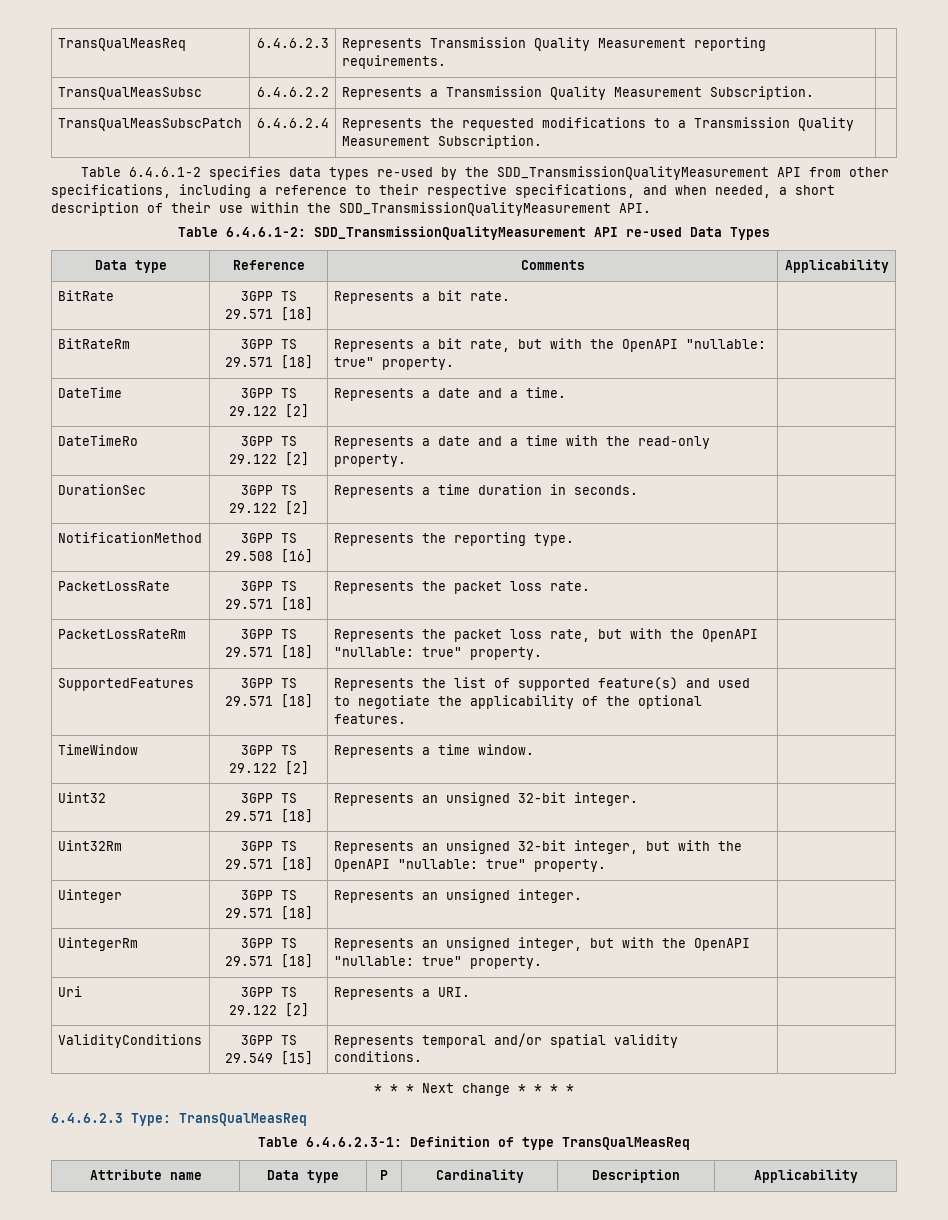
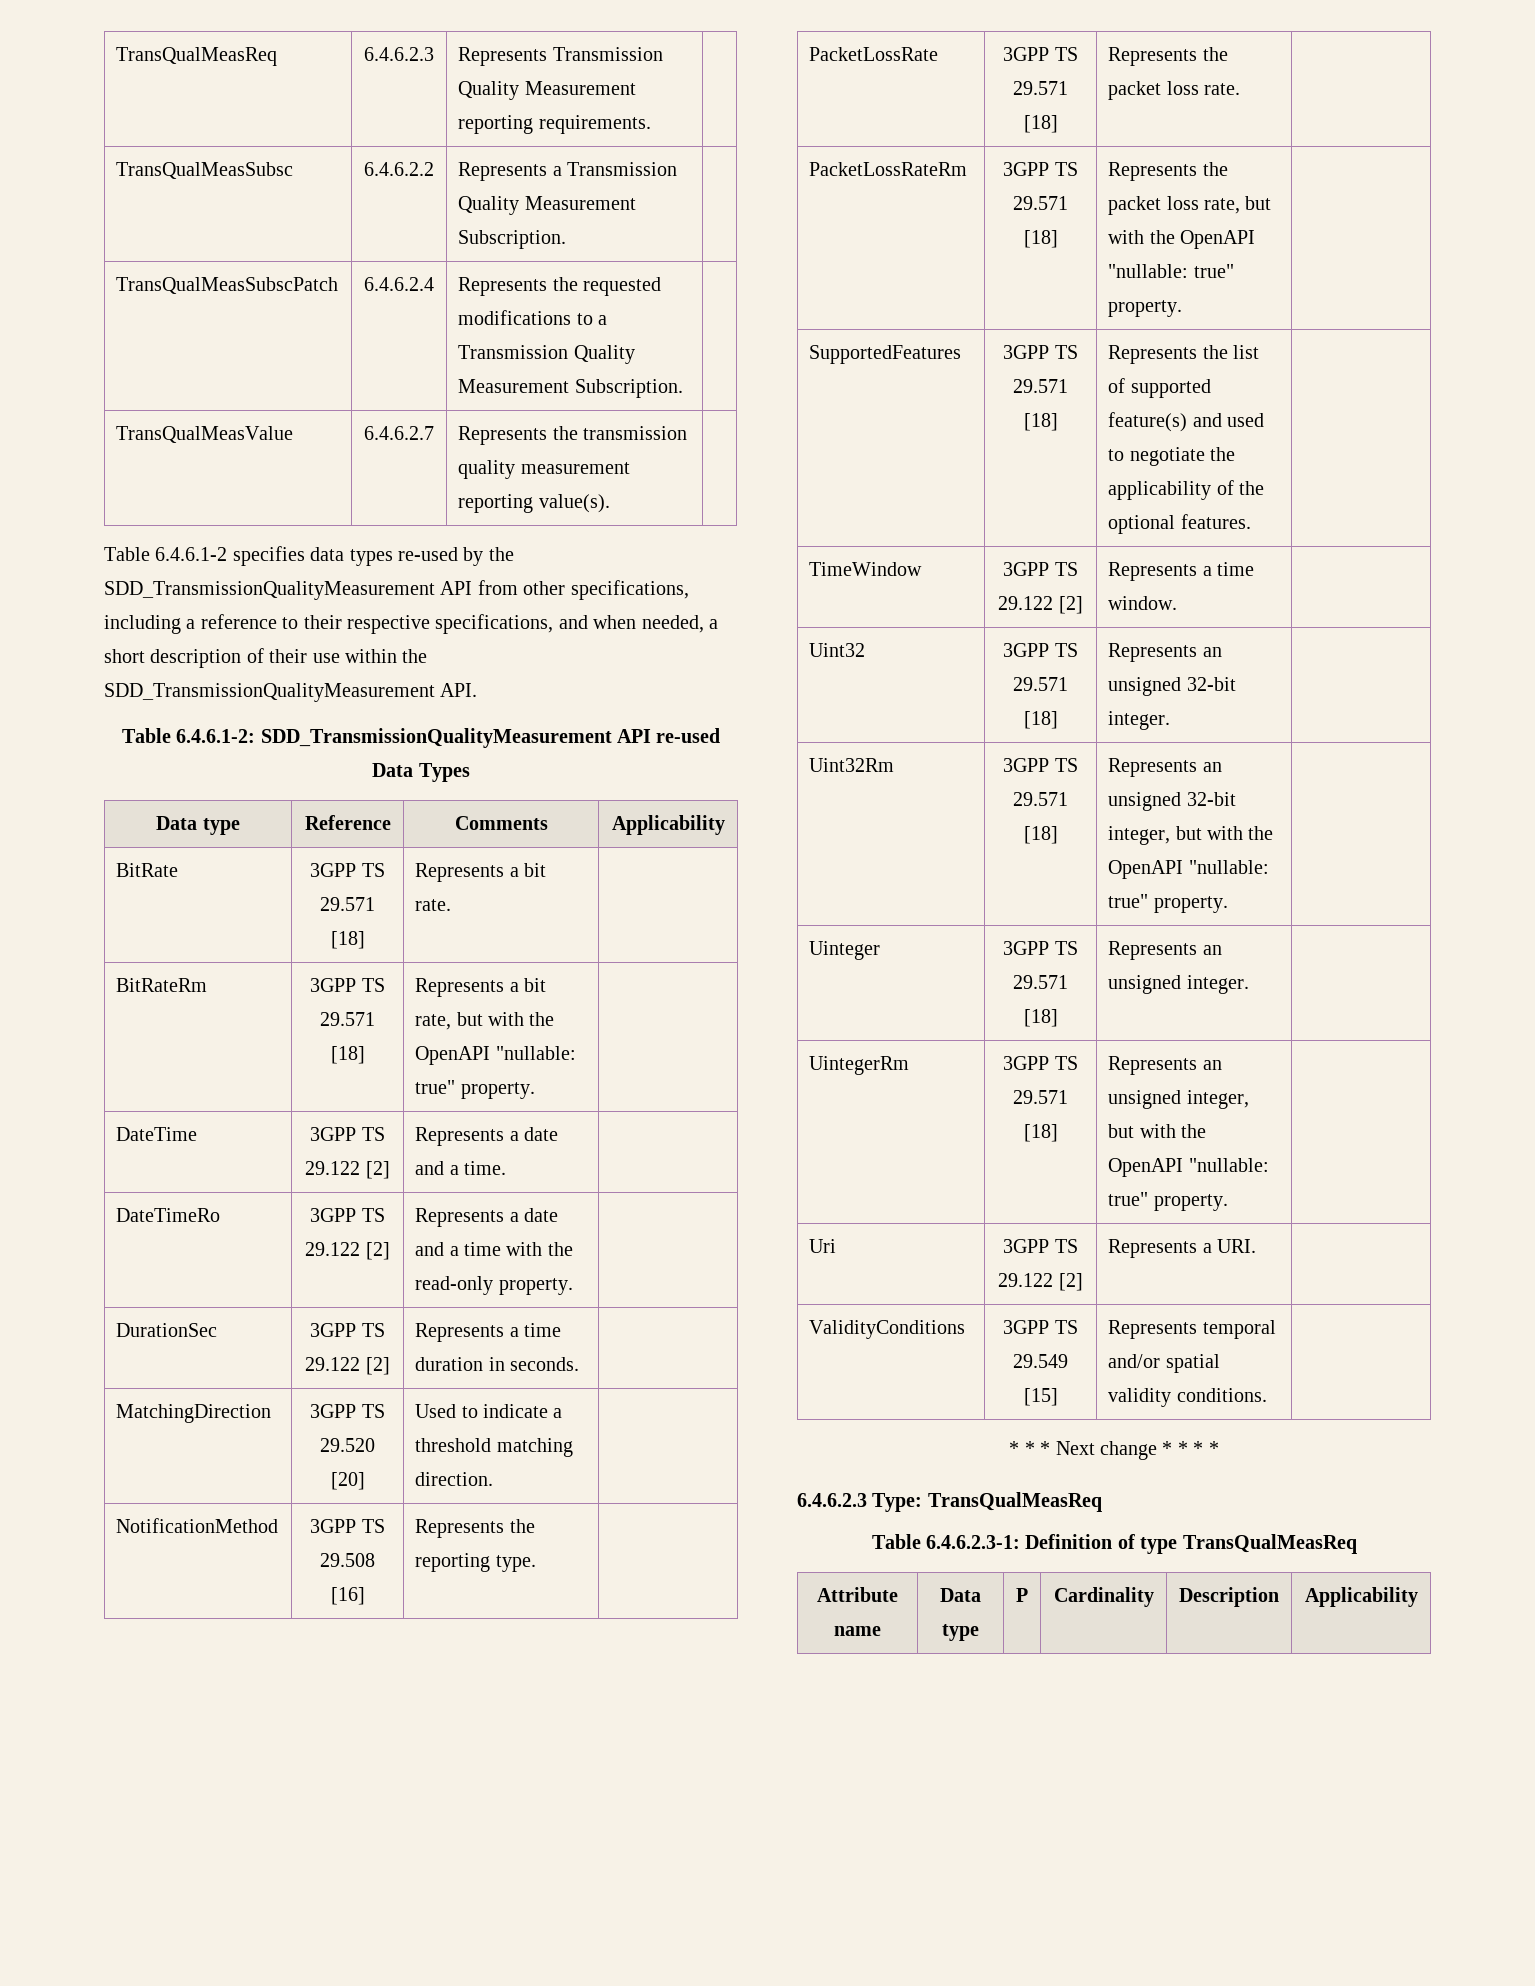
(542, 142) none -> [116,426,294,443] [364,426,434,440] [458,426,688,445] [458,460,630,479] [458,494,610,513] // TransQualMeasValue | 6.4.6.2.7 | Represents the transmission quality measurement reporting value(s). |
(638, 490) none -> [116,1404,272,1423] [310,1404,385,1418] [320,1438,375,1452] [330,1472,365,1490] [415,1404,563,1418] [415,1438,573,1457] [415,1472,494,1486] // MatchingDirection | 3GPP TS 29.520 [20] | Used to indicate a threshold matching direction. |

